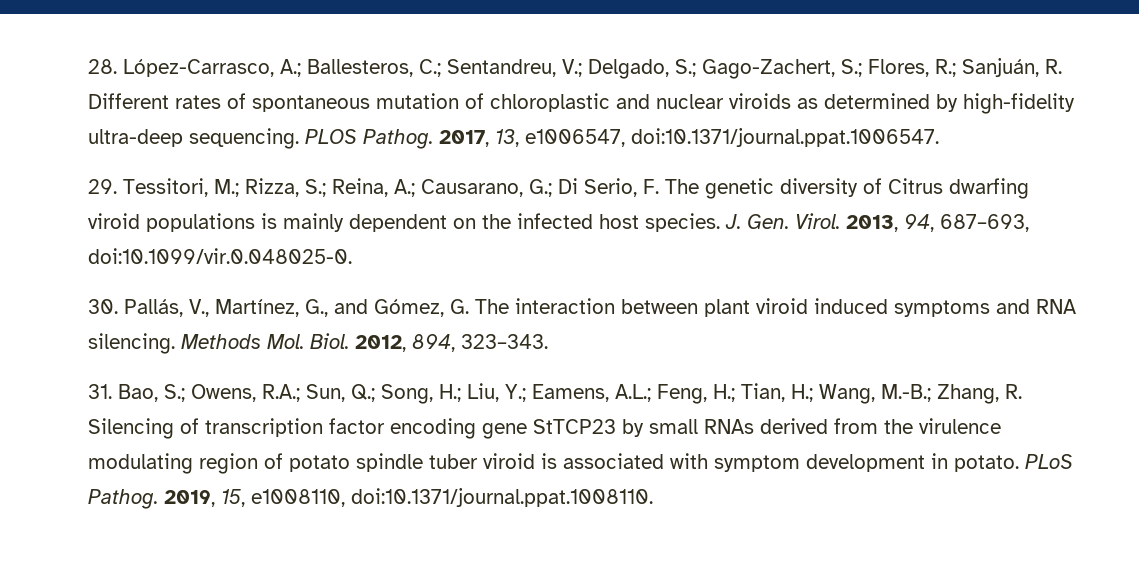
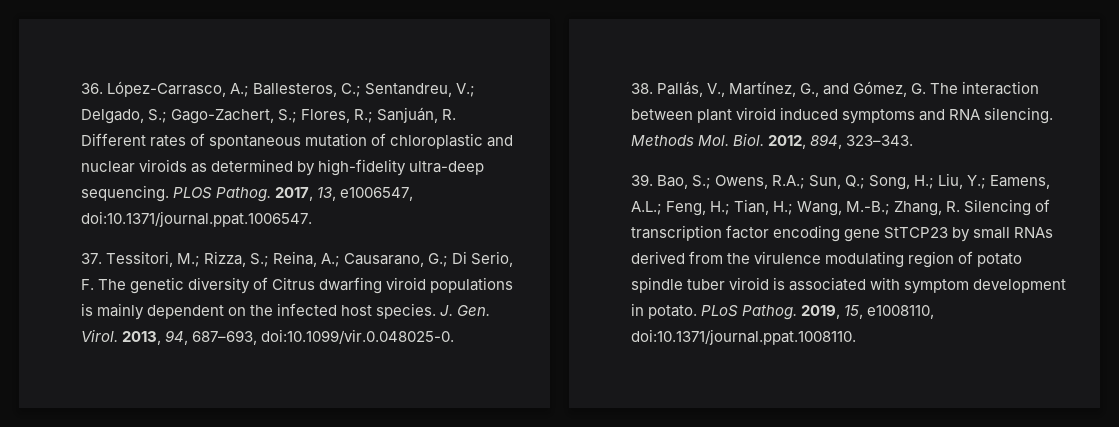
[87,59,117,74] 28. -> [80,83,103,94] 36.
[87,179,117,194] 29. -> [80,253,102,264] 37.
[87,299,118,314] 30. -> [630,83,653,94] 38.
[87,384,112,399] 31. -> [630,174,653,186] 39.

